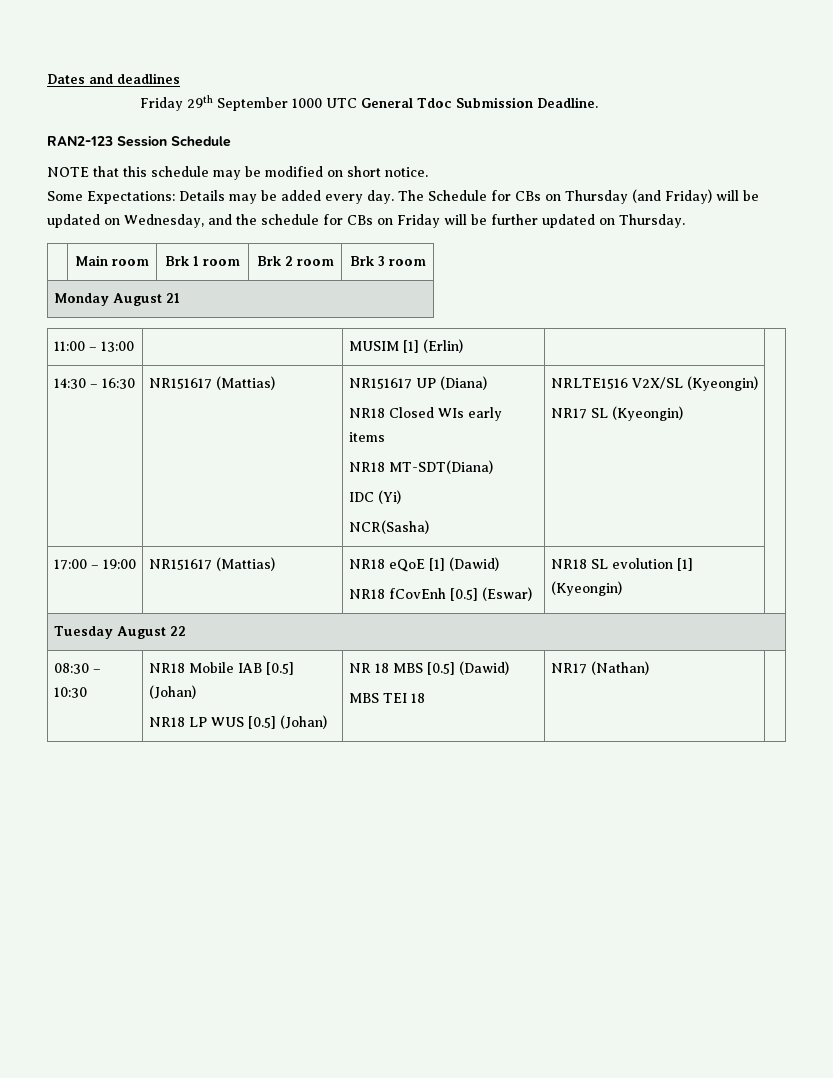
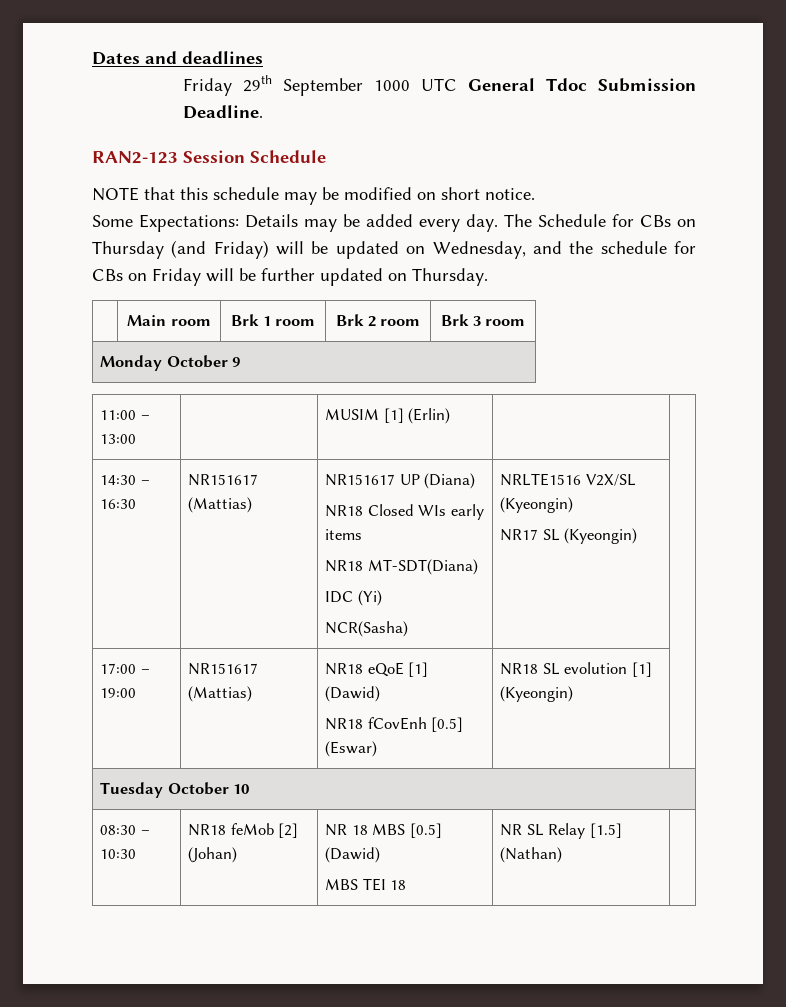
[112,293,180,306] August 21 -> [166,355,241,368] October 9
[116,626,186,639] August 22 -> [167,782,250,795] October 10
[188,662,294,675] [148,685,196,699] [148,716,276,729] Mobile IAB [0.5] (Johan) // NR18 LP WUS [0.5] -> [230,823,299,838] feMob [2]
[550,663,587,674] NR17 -> [500,823,622,839] NR SL Relay [1.5]

